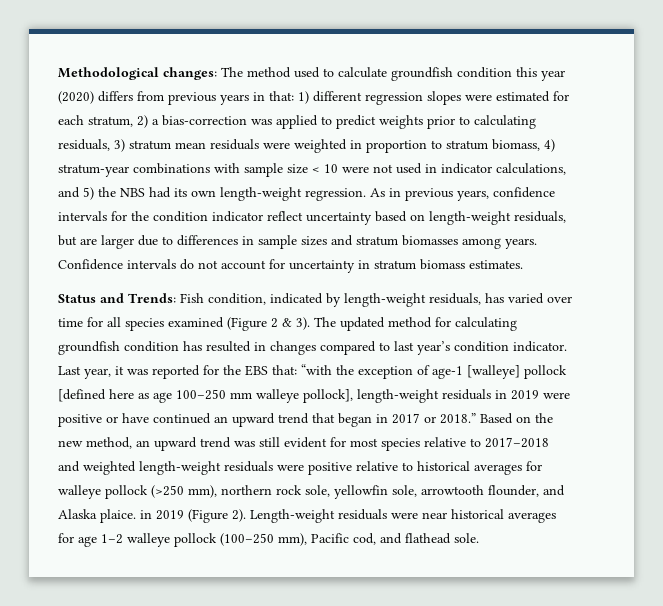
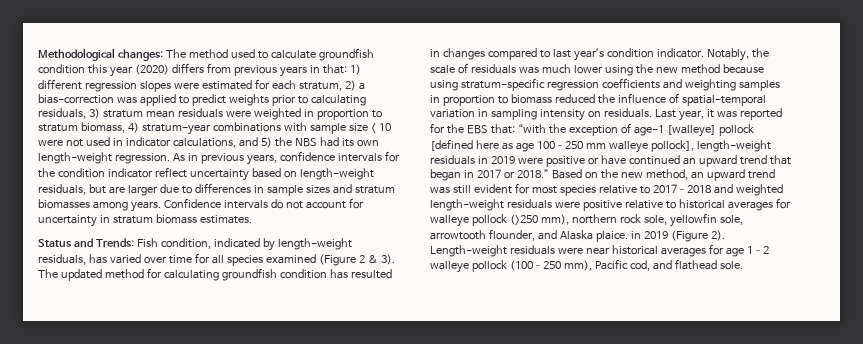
(567, 346) none -> [706,48,769,61] [430,63,764,76] [430,78,780,91] [430,93,766,106] [430,108,652,121] Notably, the scale of residuals was much lower using the new method because using stratum-specific regression coefficients and weighting samples in proportion to biomass reduced the influence of spatial-temporal variation in sampling intensity on residuals.

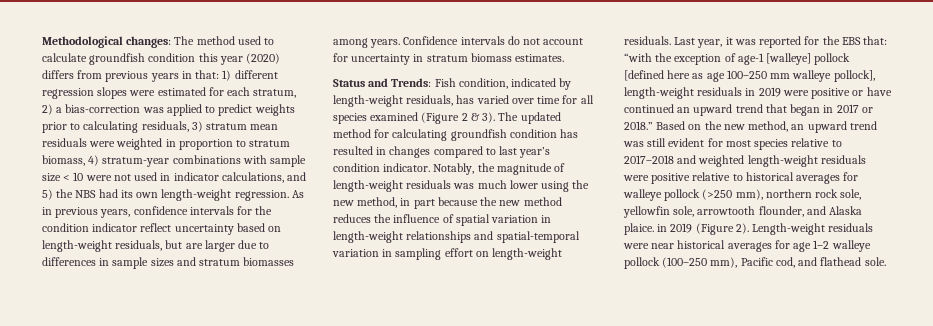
[430,63,468,74] scale of -> [496,163,566,175] [333,180,403,192] magnitude of length-weight
[680,64,764,74] [430,78,780,91] [430,93,679,106] method because using stratum-specific regression coefficients and weighting samples in proportion to biomass reduced the influence of -> [357,197,562,209] [333,214,552,226] [333,231,494,243] method, in part because the new method reduces the influence of spatial variation in length-weight relationships and
[539,109,601,121] intensity on -> [444,248,563,260] effort on length-weight

